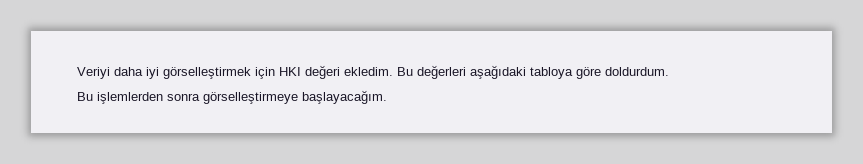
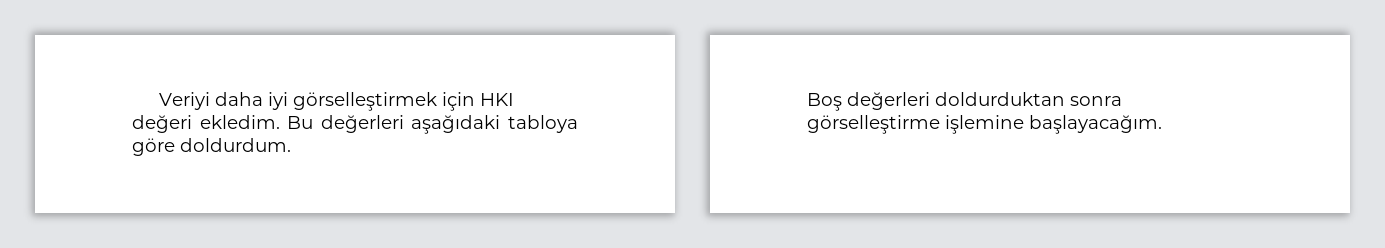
[77,92,298,104] Bu işlemlerden sonra görselleştirmeye -> [807,92,1122,111] [807,115,1024,134] Boş değerleri doldurduktan sonra görselleştirme işlemine

